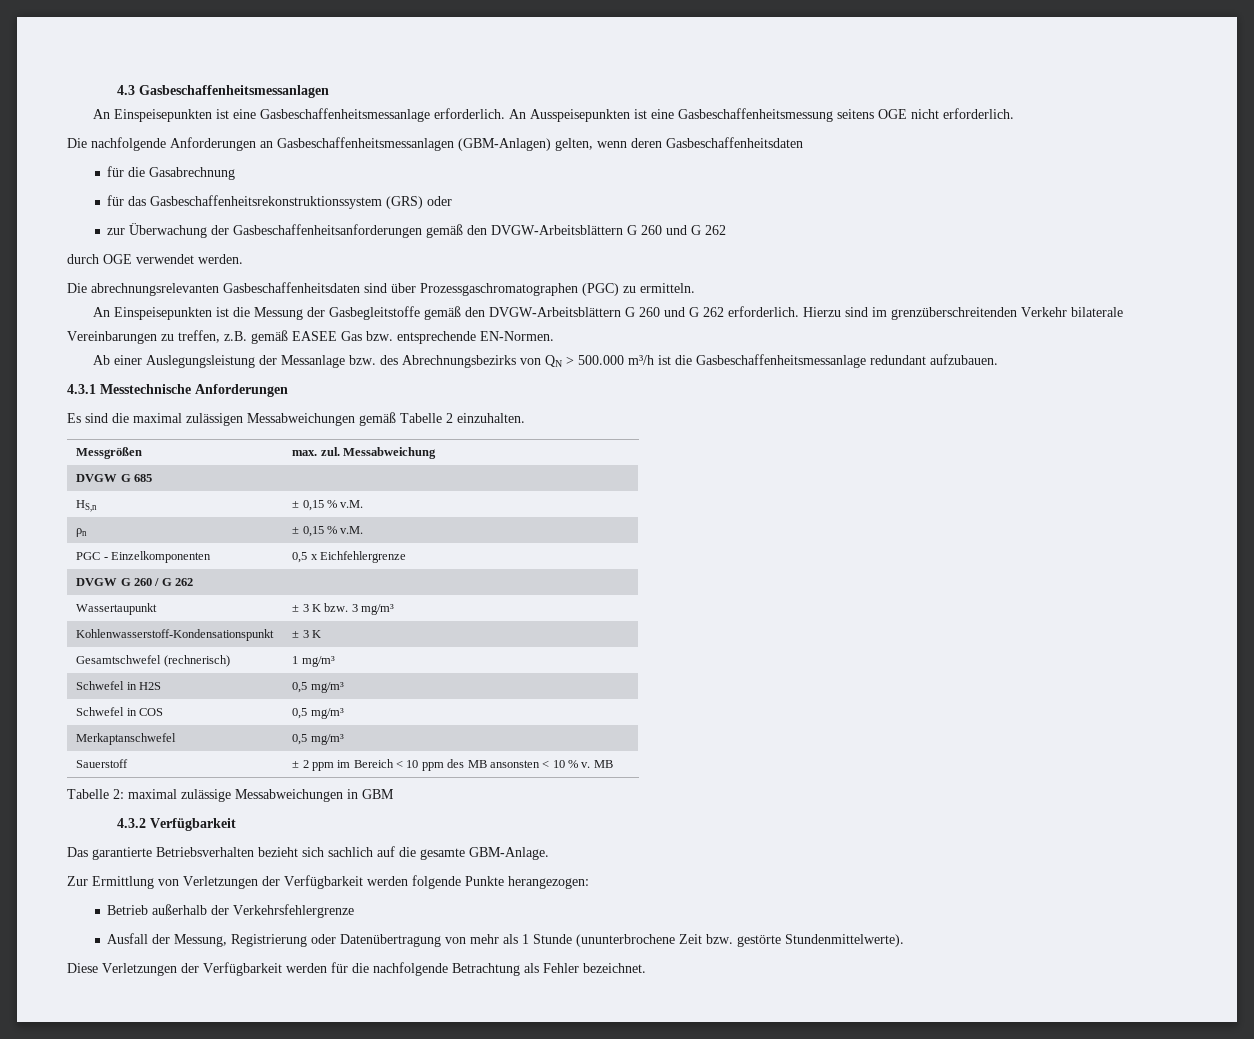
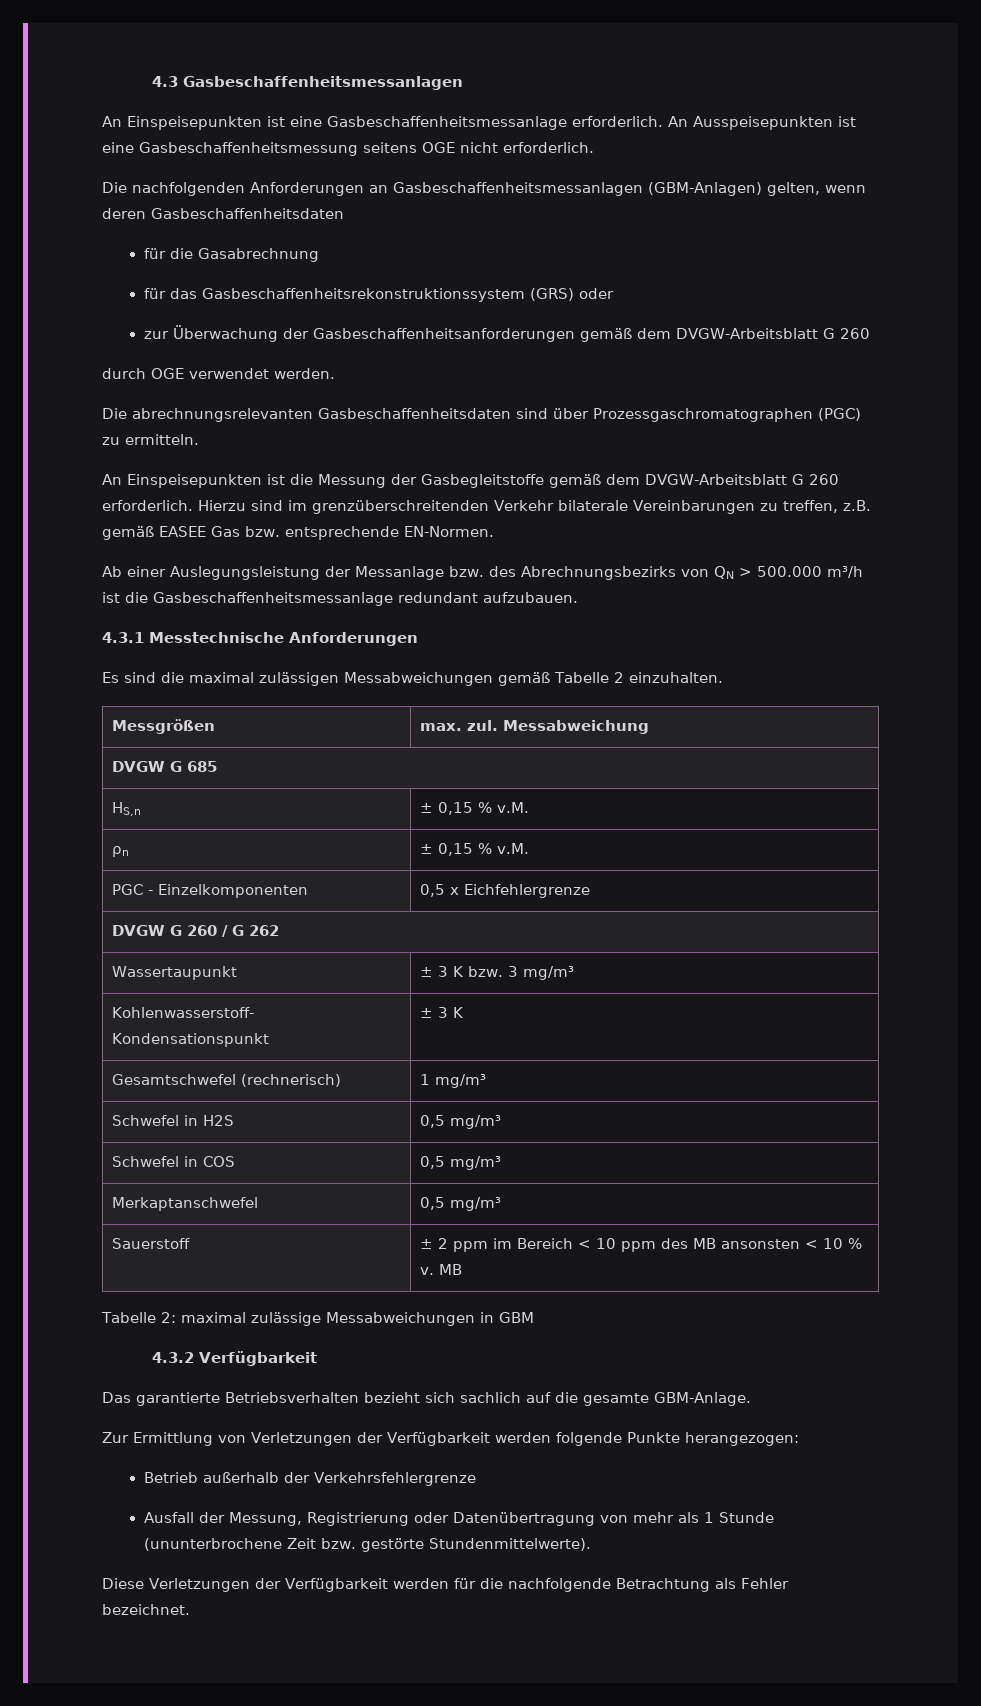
[91,137,166,151] nachfolgende -> [132,182,245,196] nachfolgenden
[467,225,727,235] den DVGW-Arbeitsblättern G 260 und G 262 -> [636,328,870,339] dem DVGW-Arbeitsblatt G 260
[464,307,724,317] den DVGW-Arbeitsblättern G 260 und G 262 -> [606,474,839,485] dem DVGW-Arbeitsblatt G 260

